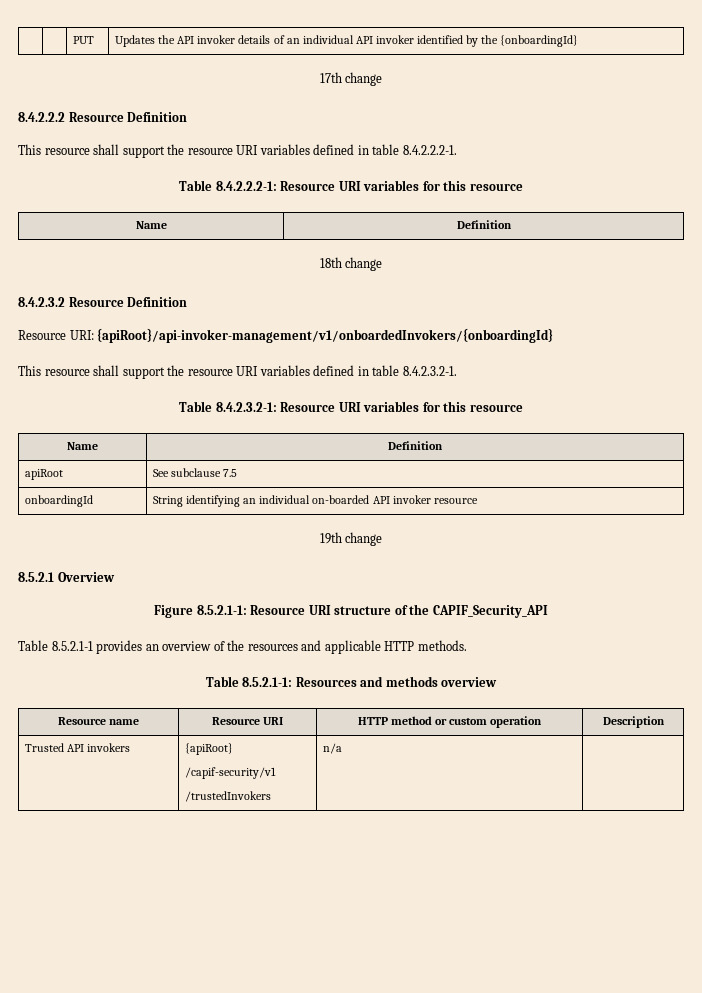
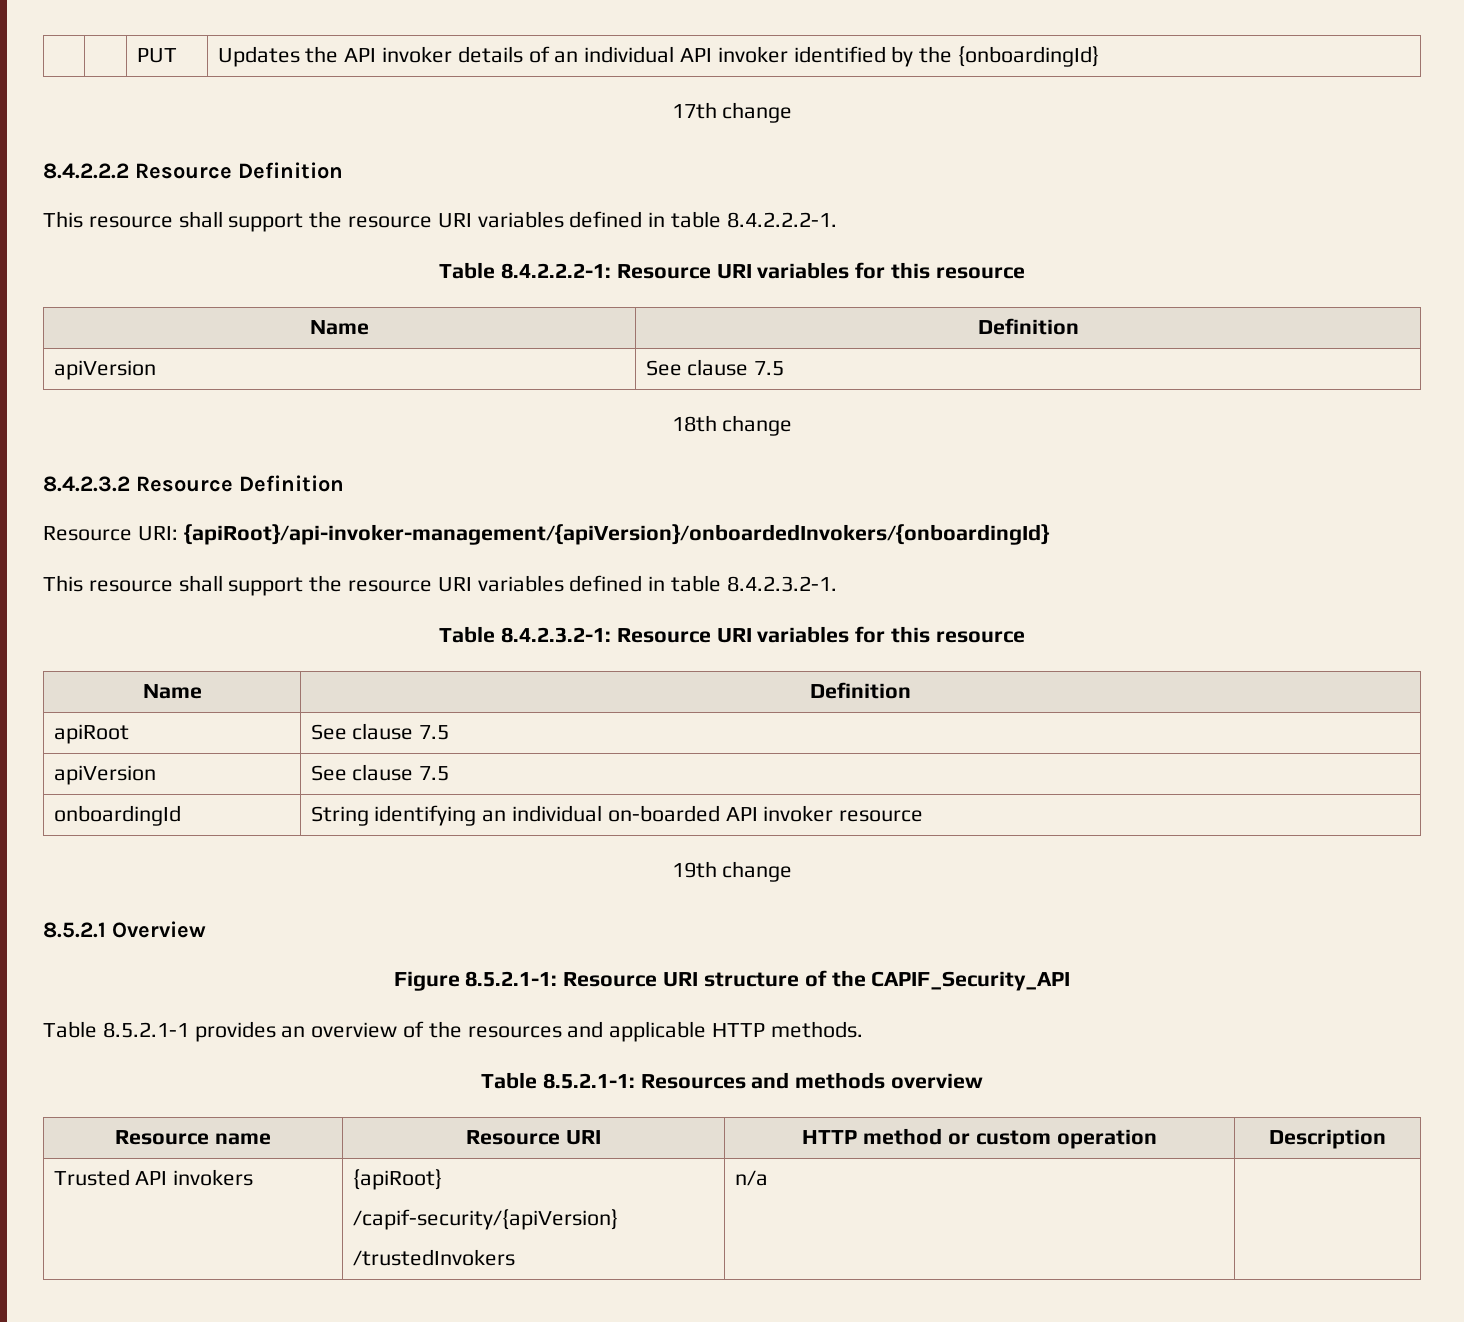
(512, 224) none -> [53,360,156,380] [645,359,785,376] // apiVersion | See clause 7.5
[97,328,554,343] {apiRoot}/api-invoker-management/v1/onboardedInvokers/{onboardingId} -> [183,524,1050,545] {apiRoot}/api-invoker-management/{apiVersion}/onboardedInvokers/{onboardingId}
[171,468,222,477] subclause -> [352,723,450,740] [53,765,156,785] [310,764,414,781] clause 7.5 // apiVersion | See clause
[184,767,276,779] /capif-security/v1 -> [352,1209,618,1230] /capif-security/{apiVersion}

